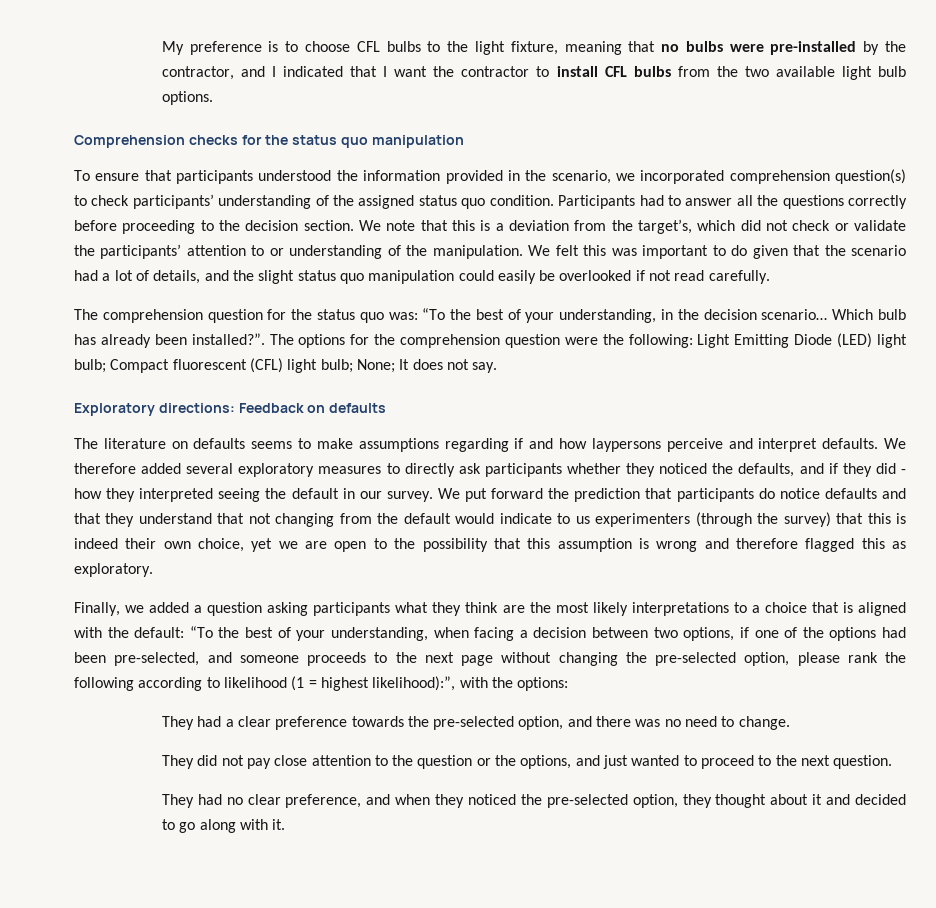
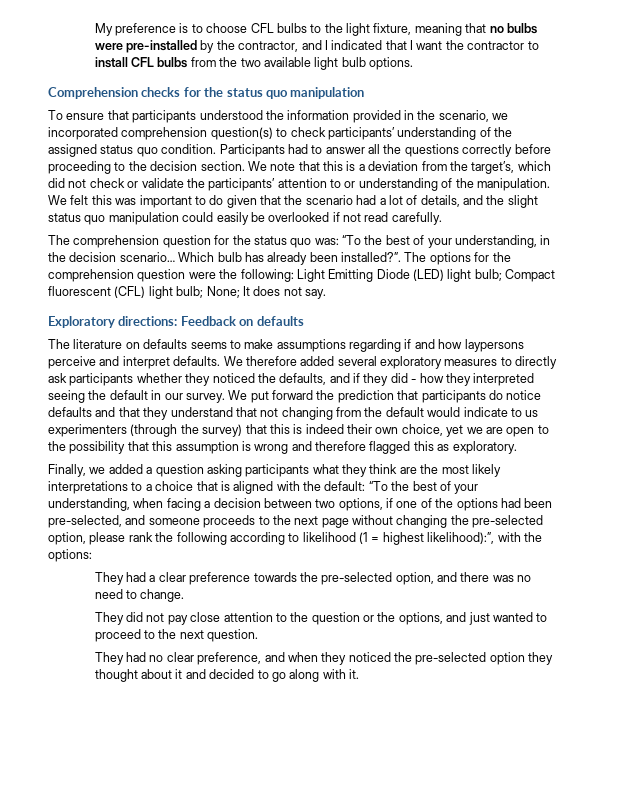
[632,794,678,808] option, -> [489,652,525,665] option

